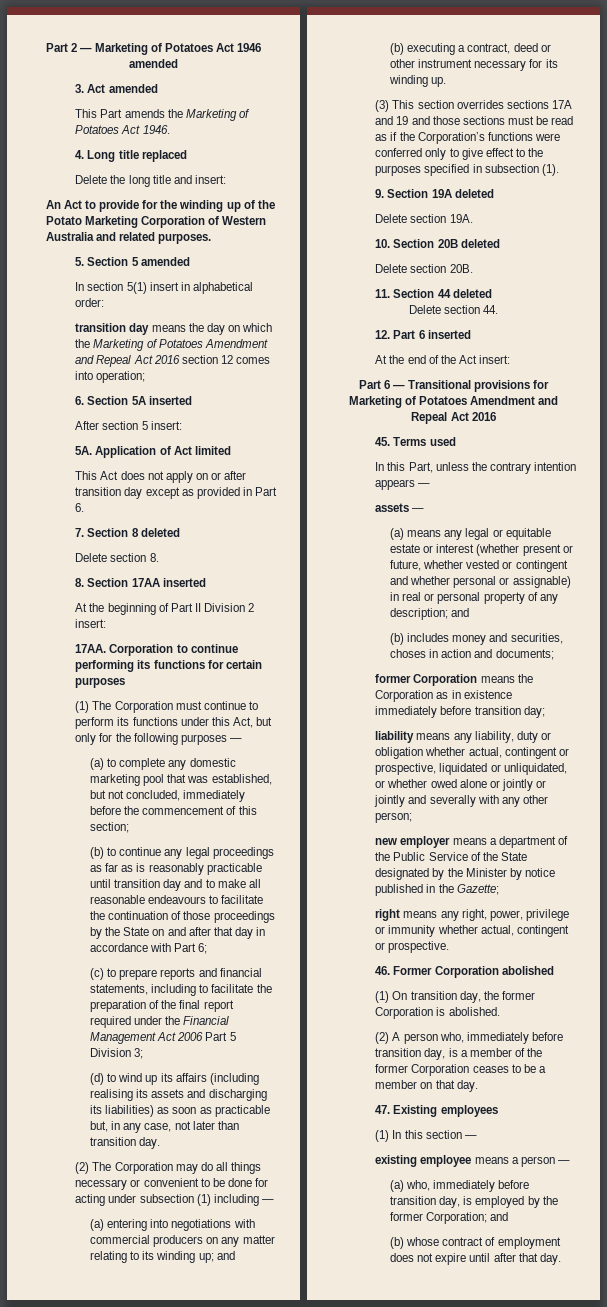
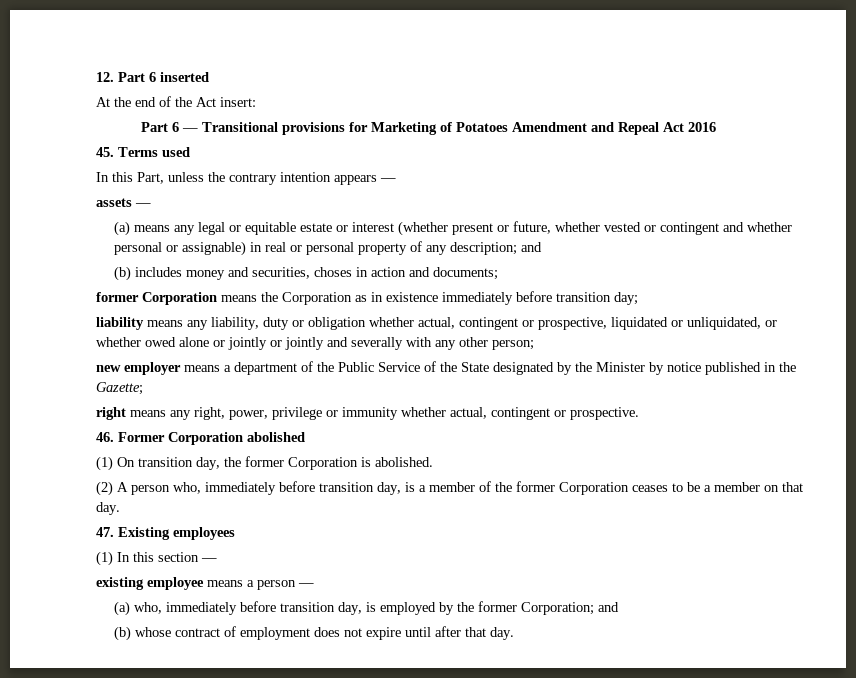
[45,43,262,55] [129,59,178,68] [75,84,158,93] [75,109,250,121] [75,125,170,134] [75,150,187,162] [75,175,226,187] [45,200,275,212] [45,216,267,228] [45,232,212,244] [75,257,190,266] [75,282,253,294] [75,298,105,307] [75,323,272,335] [75,339,268,351] [75,355,270,367] [75,371,146,383] [75,396,192,405] [75,421,182,430] [75,446,231,458] [75,471,247,483] [75,487,277,499] [75,503,85,512] [75,528,180,537] [75,553,159,562] [75,578,206,587] [75,603,255,615] [75,619,107,628] [75,644,238,656] [75,660,262,672] [75,677,126,688] [75,701,258,713] [75,717,272,729] [75,733,242,745] [90,758,236,770] [90,774,272,786] [90,790,246,802] [90,806,257,815] [90,822,130,833] [90,847,274,859] [90,863,262,875] [90,879,261,891] [90,895,264,904] [90,911,275,923] [90,927,265,939] [90,943,208,954] [90,968,262,980] [90,984,272,996] [90,1000,234,1012] [90,1016,230,1028] [90,1032,236,1044] [90,1048,144,1059] [90,1073,259,1085] [90,1089,267,1101] [90,1105,270,1117] [90,1121,239,1133] [90,1137,161,1149] [75,1162,261,1174] [75,1178,268,1190] [75,1194,274,1206] [90,1219,255,1231] [90,1235,275,1247] [90,1251,235,1263] [390,43,551,55] [390,59,558,71] [389,75,447,87] [375,100,572,112] [375,116,574,125] [375,132,560,144] [375,148,543,160] [375,164,559,176] [375,189,494,198] [375,214,473,223] [375,239,500,248] [375,264,473,273] [375,289,492,298] [408,305,499,314] Part 2 — Marketing of Potatoes Act 1946 amended // 3. Act amended // This Part amends the Marketing of Potatoes Act 1946. // 4. Long title replaced // Delete the long title and insert: // An Act to provide for the winding up of the Potato Marketing Corporation of Western Australia and related purposes. // 5. Section 5 amended // In section 5(1) insert in alphabetical order: // transition day means the day on which the Marketing of Potatoes Amendment and Repeal Act 2016 section 12 comes into operation; // 6. Section 5A inserted // After section 5 insert: // 5A. Application of Act limited // This Act does not apply on or after transition day except as provided in Part 6. // 7. Section 8 deleted // Delete section 8. // 8. Section 17AA inserted // At the beginning of Part II Division 2 insert: // 17AA. Corporation to continue performing its functions for certain purposes // (1) The Corporation must continue to perform its functions under this Act, but only for the following purposes — // (a) to complete any domestic marketing pool that was established, but not concluded, immediately before the commencement of this section; // (b) to continue any legal proceedings as far as is reasonably practicable until transition day and to make all reasonable endeavours to facilitate the continuation of those proceedings by the State on and after that day in accordance with Part 6; // (c) to prepare reports and financial statements, including to facilitate the preparation of the final report required under the Financial Management Act 2006 Part 5 Division 3; // (d) to wind up its affairs (including realising its assets and discharging its liabilities) as soon as practicable but, in any case, not later than transition day. // (2) The Corporation may do all things necessary or convenient to be done for acting under subsection (1) including — // (a) entering into negotiations with commercial producers on any matter relating to its winding up; and // (b) executing a contract, deed or other instrument necessary for its winding up. // (3) This section overrides sections 17A and 19 and those sections must be read as if the Corporation’s functions were conferred only to give effect to the purposes specified in subsection (1). // 9. Section 19A deleted // Delete section 19A. // 10. Section 20B deleted // Delete section 20B. // 11. Section 44 deleted // Delete section 44. // -> (95, 77) none

